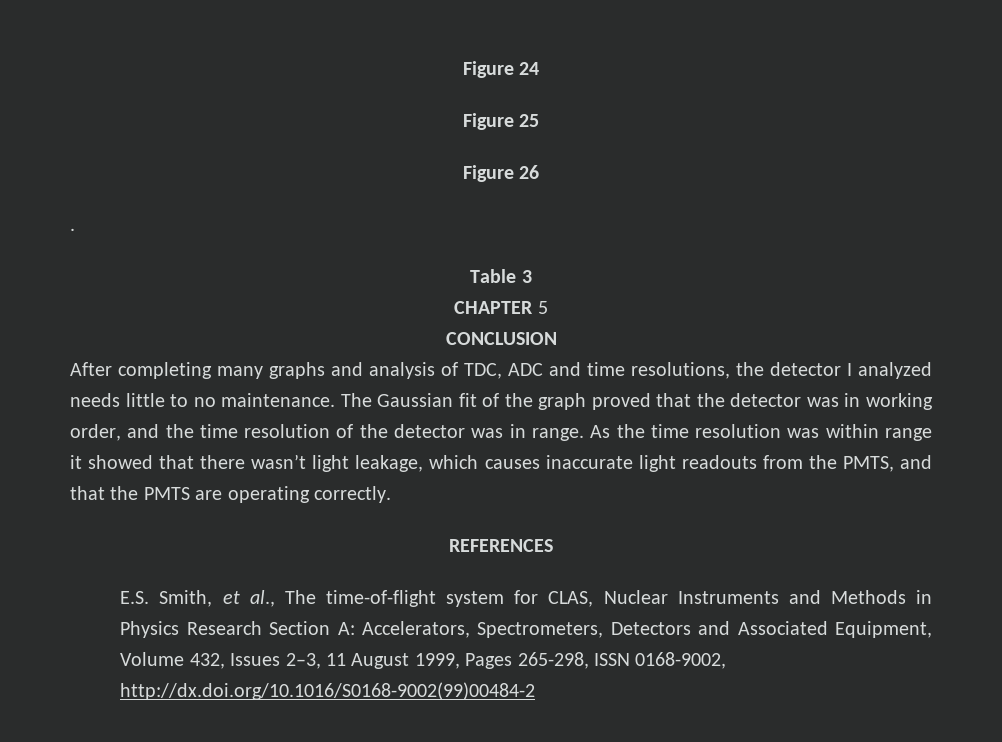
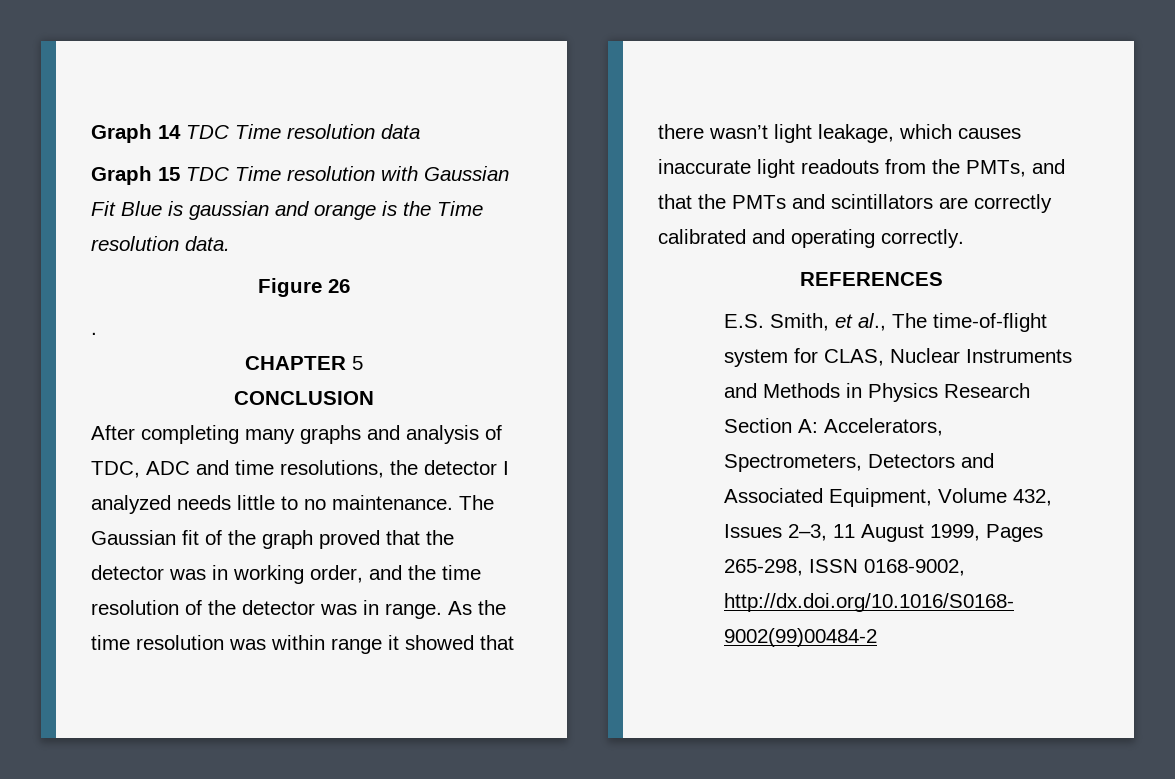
[462,61,540,78] [462,113,540,130] Figure 24 // Figure 25 -> [91,124,420,143] [91,166,509,185] [91,201,483,220] [91,236,230,251] Graph 14 TDC Time resolution data // Graph 15 TDC Time resolution with Gaussian Fit Blue is gaussian and orange is the Time resolution data.
[470,269,532,283] // Table 3 -> (97, 333) none
[842,456,894,472] PMTS, -> [966,160,1026,177] PMTs,
[143,487,223,500] PMTS are -> [732,194,1052,213] [658,229,785,244] PMTs and scintillators are correctly calibrated and

